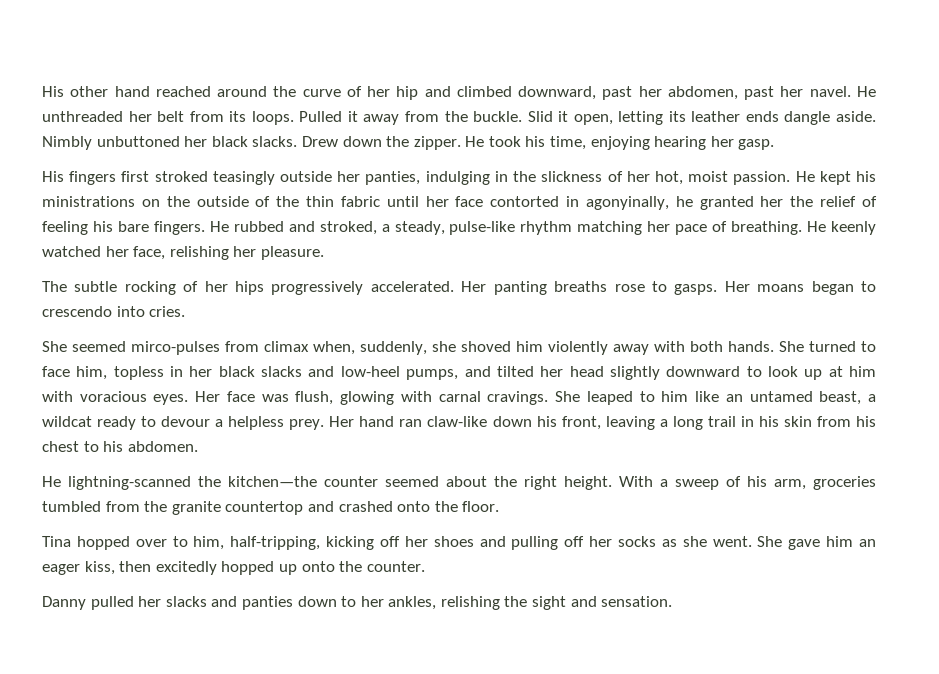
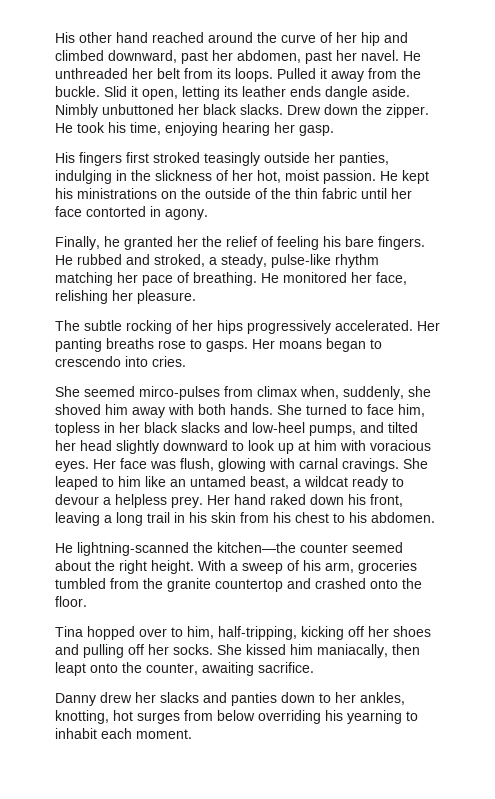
[585,196,669,210] agonyinally, -> [165,209,208,220] [55,236,100,250] agony. // Finally,
[831,221,877,235] [42,246,101,257] keenly watched -> [283,272,347,283] monitored
[548,341,608,355] violently -> (128, 409) none
[399,416,488,427] ran claw-like -> [270,494,306,505] raked
[618,536,877,550] [42,561,425,575] socks as she went. She gave him an eager kiss, then excitedly hopped up onto the counter. -> [173,644,420,658] [55,662,314,676] socks. She kissed him maniacally, then leapt onto the counter, awaiting sacrifice.
[90,596,134,610] pulled -> [100,692,132,703] drew
[440,596,673,610] relishing the sight and sensation. -> [55,710,418,724] [55,728,192,739] knotting, hot surges from below overriding his yearning to inhabit each moment.

